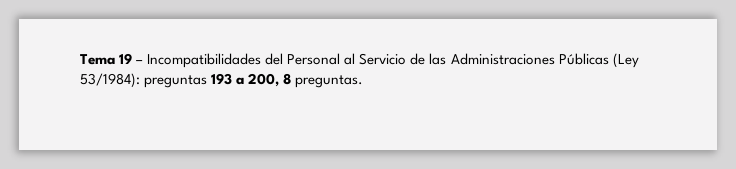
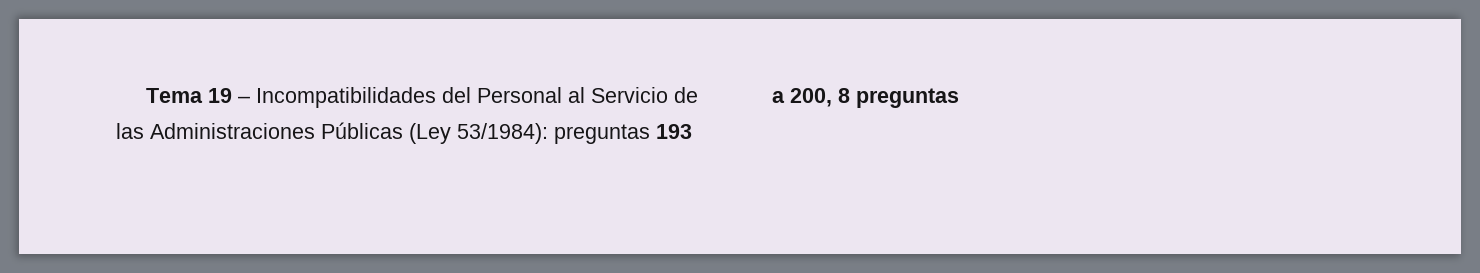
[295,75,364,88] preguntas. -> [856,88,959,108] preguntas

